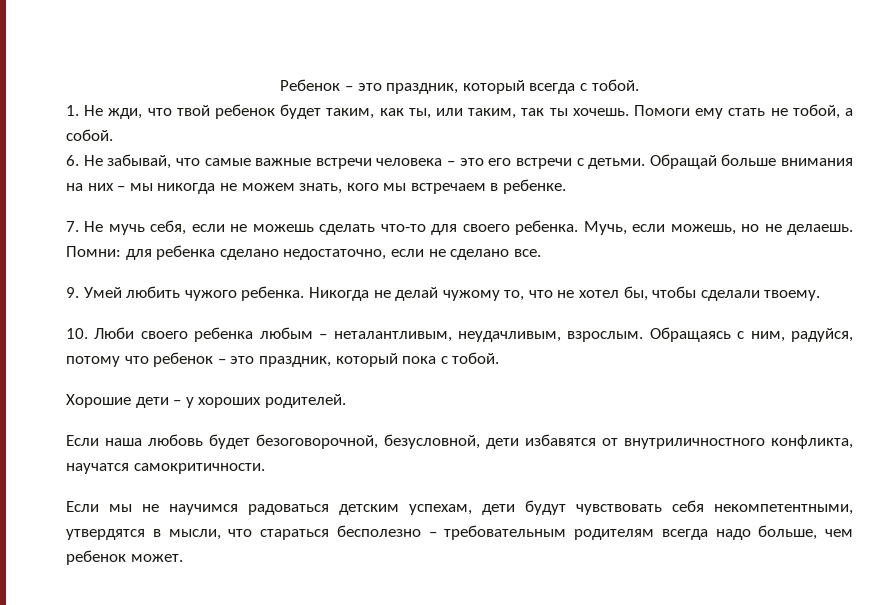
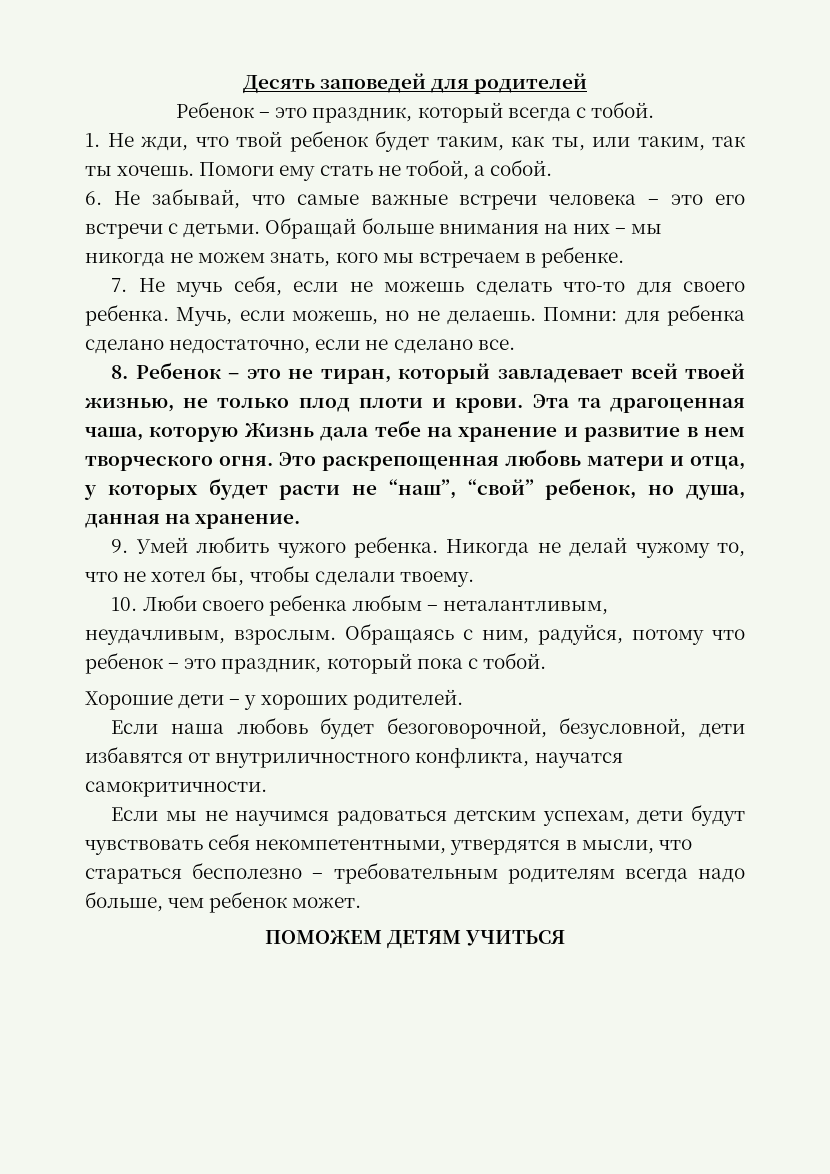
(280, 85) none -> [242,73,588,94] Десять заповедей для родителей //
(541, 253) none -> [111,362,745,384] [85,394,745,413] [85,420,745,442] [85,449,745,471] [84,478,746,500] [85,514,301,529] // 8. Ребенок – это не тиран, который завладевает всей твоей жизнью, не только плод плоти и крови. Эта та драгоценная чаша, которую Жизнь дала тебе на хранение и развитие в нем творческого огня. Это раскрепощенная любовь матери и отца, у которых будет расти не “наш”, “свой” ребенок, но душа, данная на хранение.
(183, 558) none -> [264,930,566,949] // ПОМОЖЕМ ДЕТЯМ УЧИТЬСЯ

